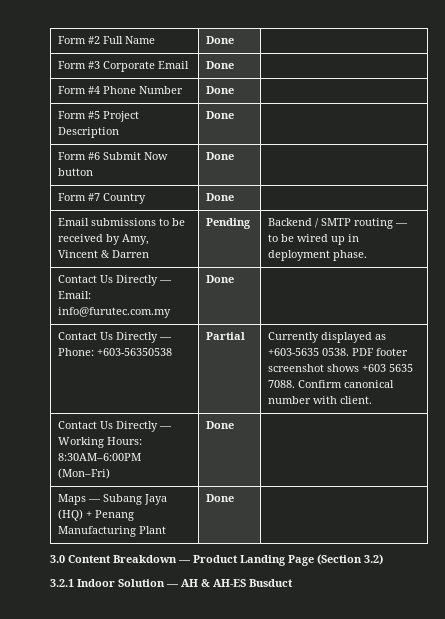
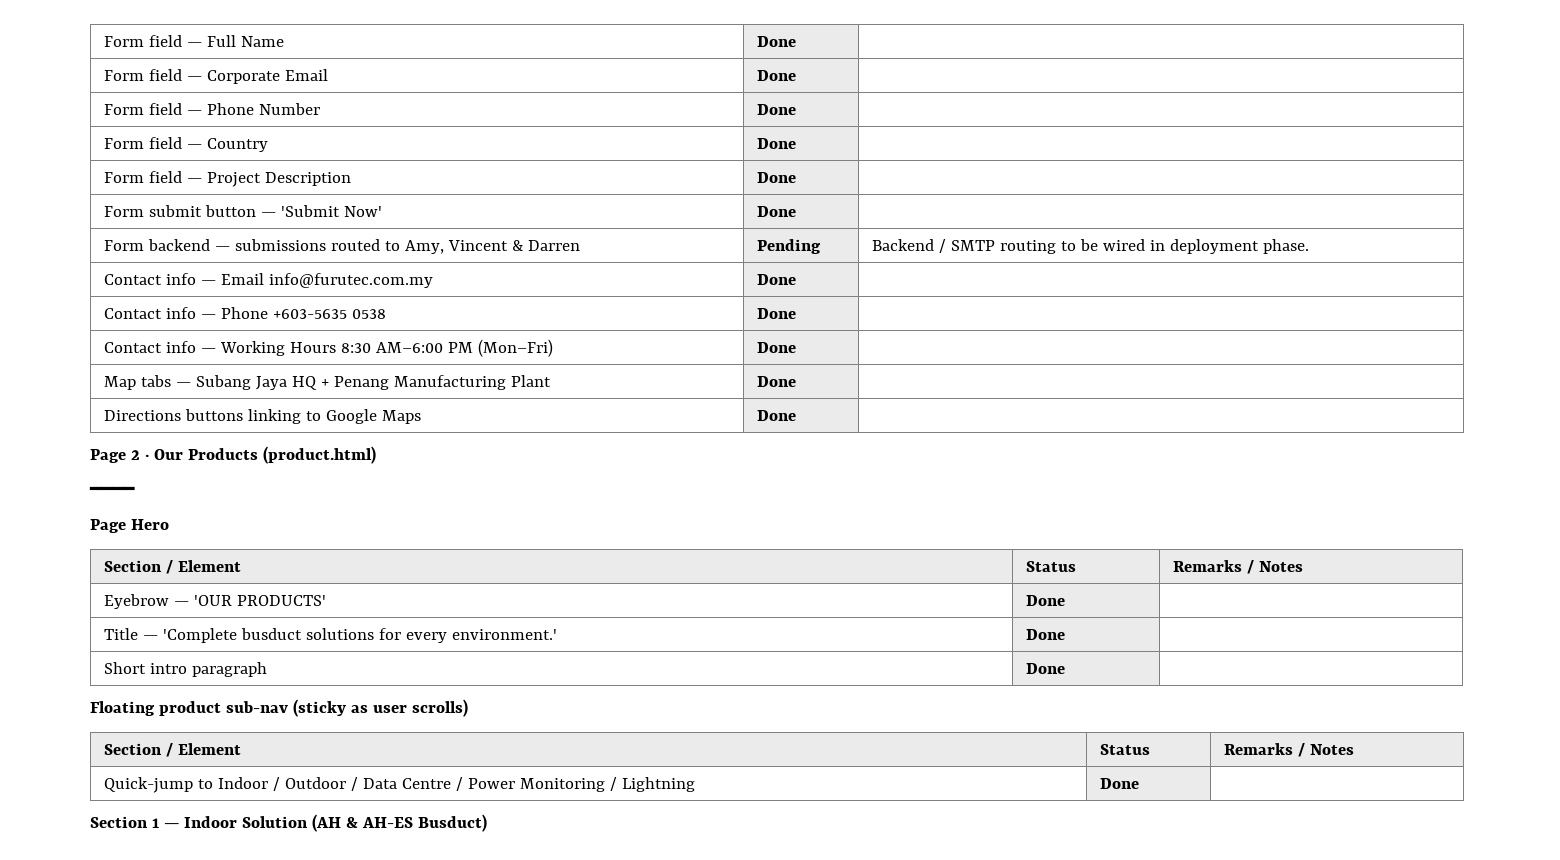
[58,36,101,44] Form #2 -> [103,35,202,47] Form field —
[88,61,101,69] #3 -> [148,69,202,81] field —
[88,86,101,94] #4 -> [148,103,202,115] field —
[88,111,140,122] [58,127,120,138] [206,111,235,119] [58,152,169,160] [58,168,94,176] [206,152,235,160] [58,193,147,204] [206,193,235,201] [58,218,186,226] [58,234,121,245] #5 Project Description | Done | // Form #6 Submit Now button | Done | // Form #7 Country | Done | // Email submissions to be received by -> [148,137,268,152] [756,138,796,149] [103,171,351,187] [756,172,796,183] [103,205,382,217] [756,206,796,217] [103,239,400,251] field — Country | Done | // Form field — Project Description | Done | // Form submit button — 'Submit Now' | Done | // Form backend — submissions routed to
[395,223,409,226] — -> (1056, 247) none
[331,236,346,245] up -> (1145, 245) none
[100,275,173,286] [58,291,92,299] Us Directly — Email: -> [165,273,264,285] info — Email
[100,332,173,343] [58,348,173,356] [206,332,246,340] [268,332,387,343] [268,348,409,356] [268,364,414,372] [268,380,395,388] [268,396,373,404] [58,421,173,432] [58,437,143,448] [58,453,142,461] Us Directly — Phone: +603-56350538 | Partial | Currently displayed as +603-5635 0538. PDF footer screenshot shows +603 5635 7088. Confirm canonical number with client. // Contact Us Directly — Working Hours: 8:30AM–6:00PM -> [165,307,386,319] [756,308,796,319] [103,341,473,356] info — Phone +603-5635 0538 | Done | // Contact info — Working Hours 8:30 AM–6:00 PM
[58,494,87,505] Maps -> [103,375,171,390] Map tabs
[58,509,84,521] (HQ) -> [291,376,317,390] HQ
[50,554,383,566] [50,579,198,587] // 3.0 Content Breakdown — Product Landing Page (Section 3.2) // 3.2.1 Indoor Solution — AH -> [103,409,421,424] [756,410,796,421] [90,446,376,464] [89,486,135,495] [90,519,169,533] [103,560,241,574] [1025,561,1076,572] [1172,560,1303,574] [103,594,326,609] [1025,595,1065,606] [103,628,557,643] [1025,629,1065,640] [103,662,267,677] [1025,663,1065,674] [90,699,468,717] [103,743,241,757] [1099,744,1150,755] [1223,743,1354,757] [103,777,695,793] [1099,778,1139,789] [90,814,341,832] // Directions buttons linking to Google Maps | Done | // Page 2 · Our Products (product.html) // ━━━━ // Page Hero // Section / Element | Status | Remarks / Notes // Eyebrow — 'OUR PRODUCTS' | Done | // Title — 'Complete busduct solutions for every environment.' | Done | // Short intro paragraph | Done | // Floating product sub-nav (sticky as user scrolls) // Section / Element | Status | Remarks / Notes // Quick-jump to Indoor / Outdoor / Data Centre / Power Monitoring / Lightning | Done | // Section 1 — Indoor Solution (AH
[249,579,293,587] Busduct -> [417,814,487,832] Busduct)

